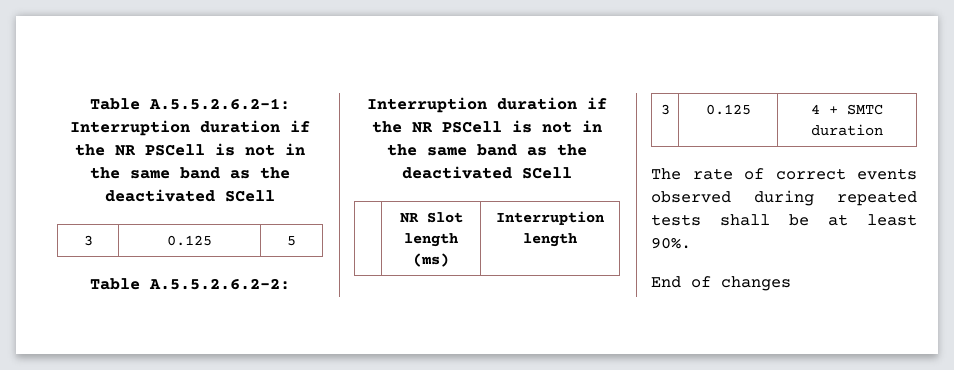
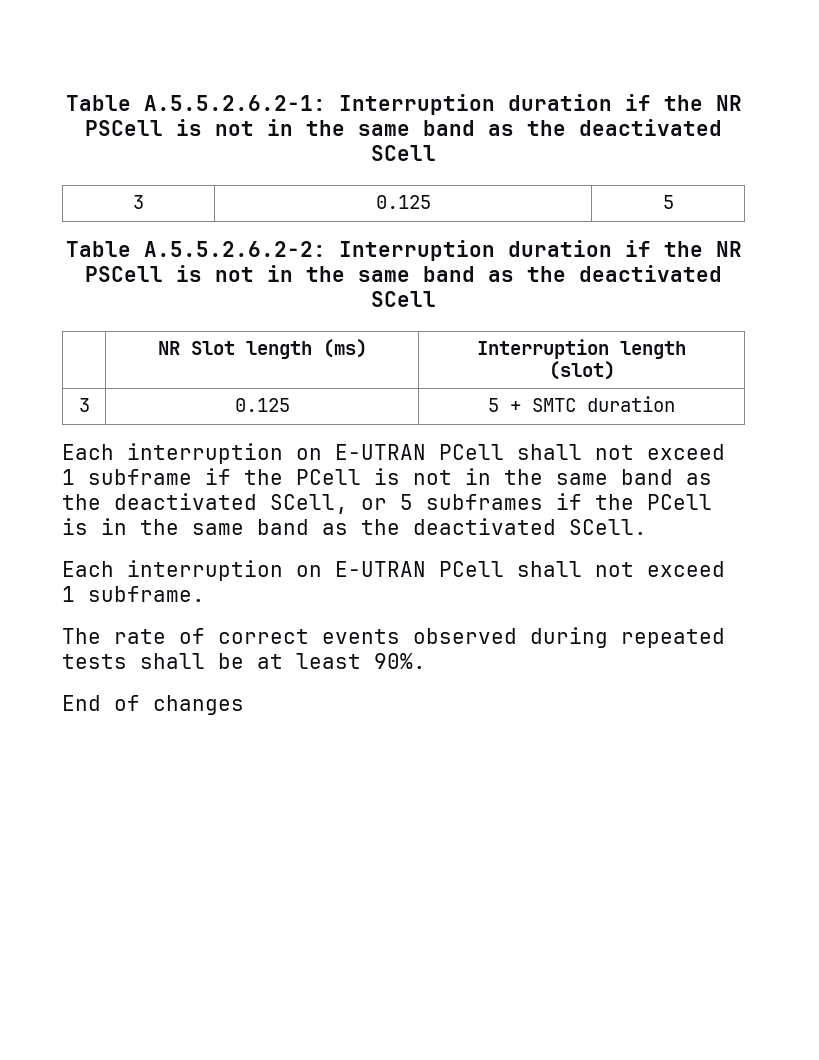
[660,104,670,115] [705,104,751,115] [811,104,820,114] // 3 | 0.125 | 4 -> [548,361,615,380] [78,398,90,412] [234,398,290,412] [487,398,499,412] // (slot) // 3 | 0.125 | 5
(883, 130) none -> [62,443,725,464] [62,468,712,485] [62,493,712,514] [62,518,647,535] [62,560,725,581] [62,586,205,602] // Each interruption on E-UTRAN PCell shall not exceed 1 subframe if the PCell is not in the same band as the deactivated SCell, or 5 subframes if the PCell is in the same band as the deactivated SCell. // Each interruption on E-UTRAN PCell shall not exceed 1 subframe.

